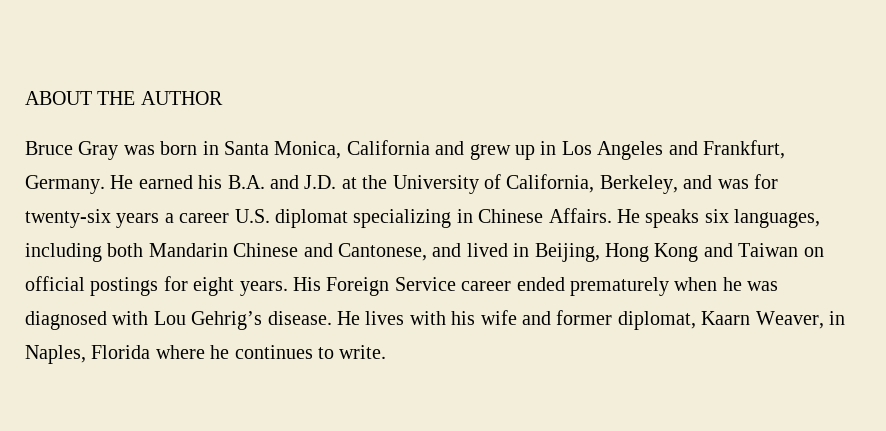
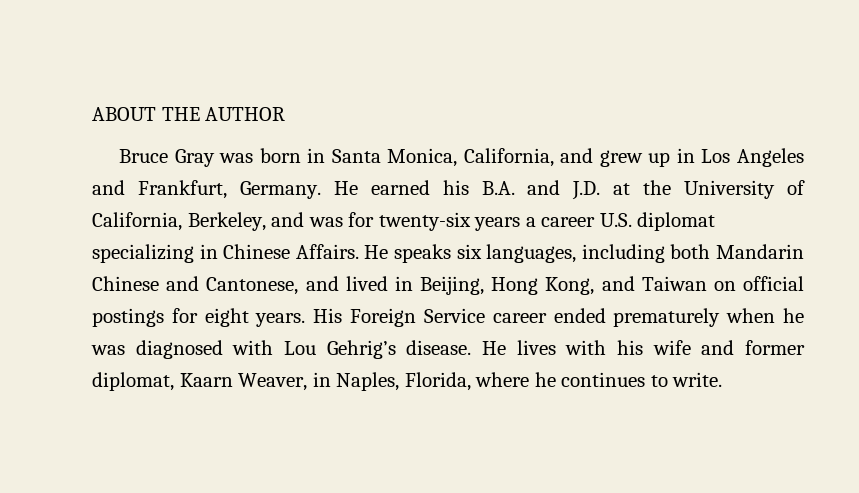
[346,140,430,155] California -> [463,148,554,167] California,
[654,243,699,262] Kong -> [545,277,595,295] Kong,
[91,345,151,359] Florida -> [404,372,471,391] Florida,

